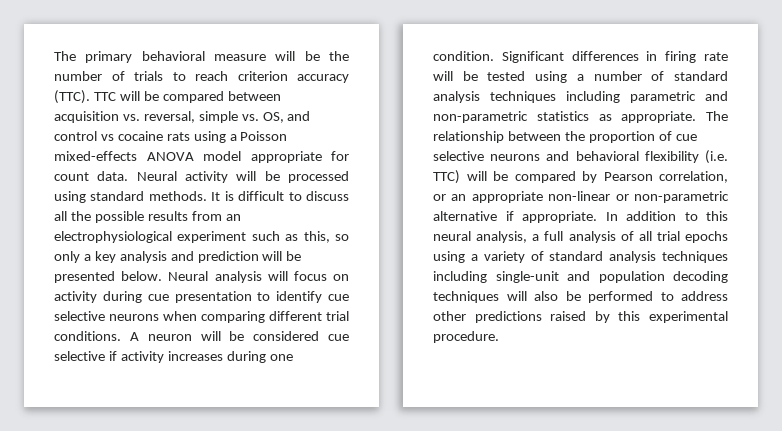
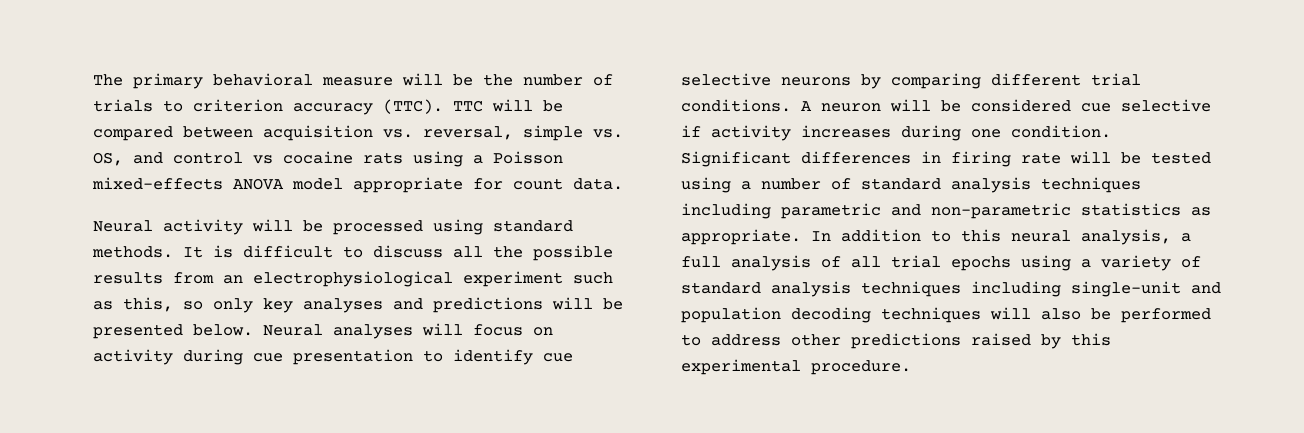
[195,71,228,81] reach -> (183, 106) none
(129, 176) none -> (623, 184) //
[83,251,259,263] a key analysis and prediction -> [263,297,543,313] key analyses and predictions
[214,271,262,283] analysis -> [333,324,413,339] analyses
[163,311,197,321] when -> [861,74,881,89] by
[706,111,728,121] [433,131,697,143] [433,150,728,164] [433,170,728,184] [433,191,729,203] [433,211,597,223] The relationship between the proportion of cue selective neurons and behavioral flexibility (i.e. TTC) will be compared by Pearson correlation, or an appropriate non-linear or non-parametric alternative if appropriate. -> (801, 237) none

